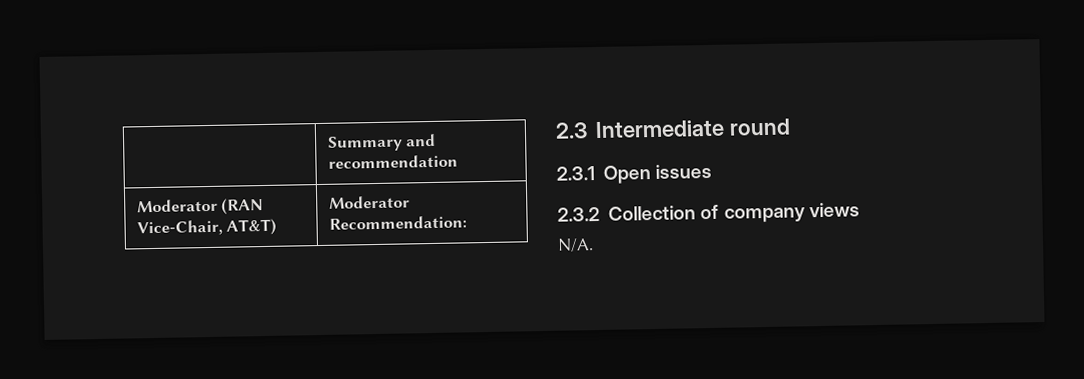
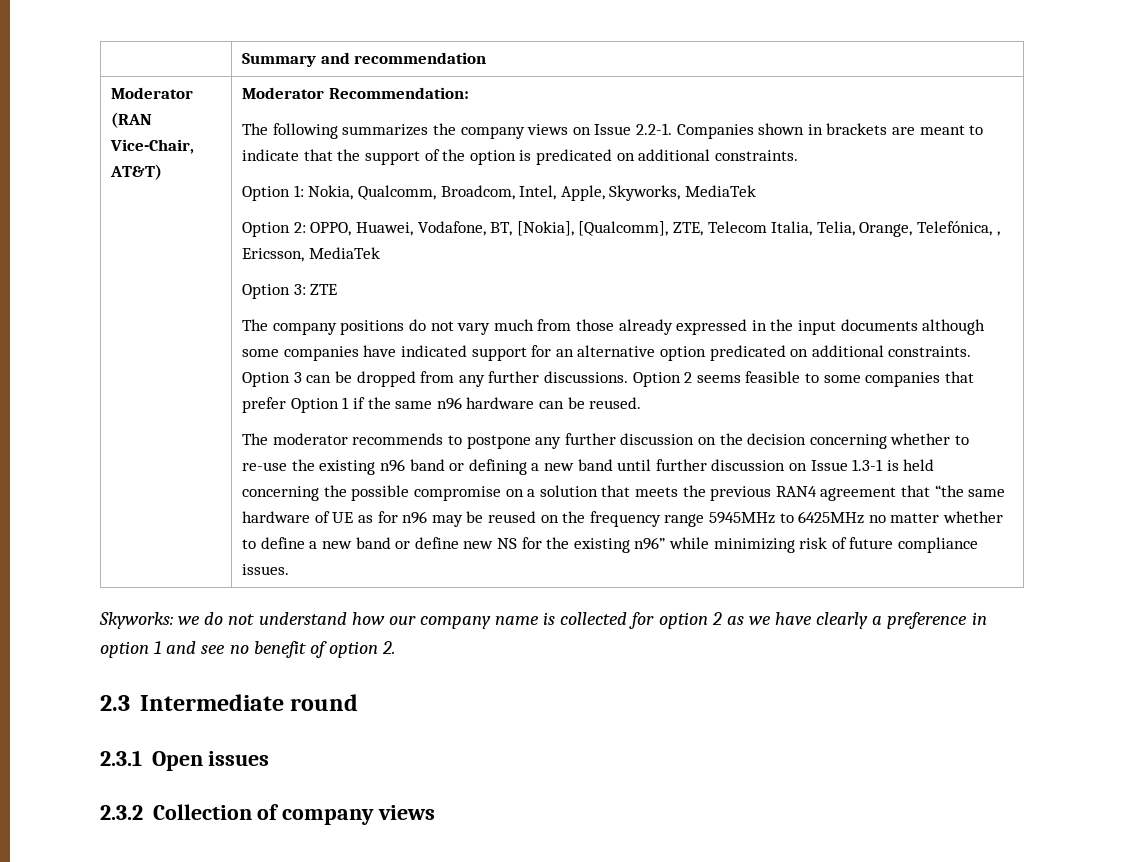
(467, 222) none -> [242,123,984,139] [242,149,798,165] [242,185,757,201] [242,221,1000,237] [242,247,380,262] [242,284,338,299] [242,319,986,335] [242,345,972,361] [242,371,974,387] [242,397,642,413] [242,433,969,449] [242,459,935,475] [242,485,1006,501] [242,511,1003,527] [242,537,978,553] [242,564,290,575] [99,612,987,629] [100,641,396,658] // The following summarizes the company views on Issue 2.2-1. Companies shown in brackets are meant to indicate that the support of the option is predicated on additional constraints. // Option 1: Nokia, Qualcomm, Broadcom, Intel, Apple, Skyworks, MediaTek // Option 2: OPPO, Huawei, Vodafone, BT, [Nokia], [Qualcomm], ZTE, Telecom Italia, Telia, Orange, Telefónica, , Ericsson, MediaTek // Option 3: ZTE // The company positions do not vary much from those already expressed in the input documents although some companies have indicated support for an alternative option predicated on additional constraints. Option 3 can be dropped from any further discussions. Option 2 seems feasible to some companies that prefer Option 1 if the same n96 hardware can be reused. // The moderator recommends to postpone any further discussion on the decision concerning whether to re-use the existing n96 band or defining a new band until further discussion on Issue 1.3-1 is held concerning the possible compromise on a solution that meets the previous RAN4 agreement that “the same hardware of UE as for n96 may be reused on the frequency range 5945MHz to 6425MHz no matter whether to define a new band or define new NS for the existing n96” while minimizing risk of future compliance issues. // Skyworks: we do not understand how our company name is collected for option 2 as we have clearly a preference in option 1 and see no benefit of option 2.
[557,238,594,253] // N/A. -> (435, 812) none

